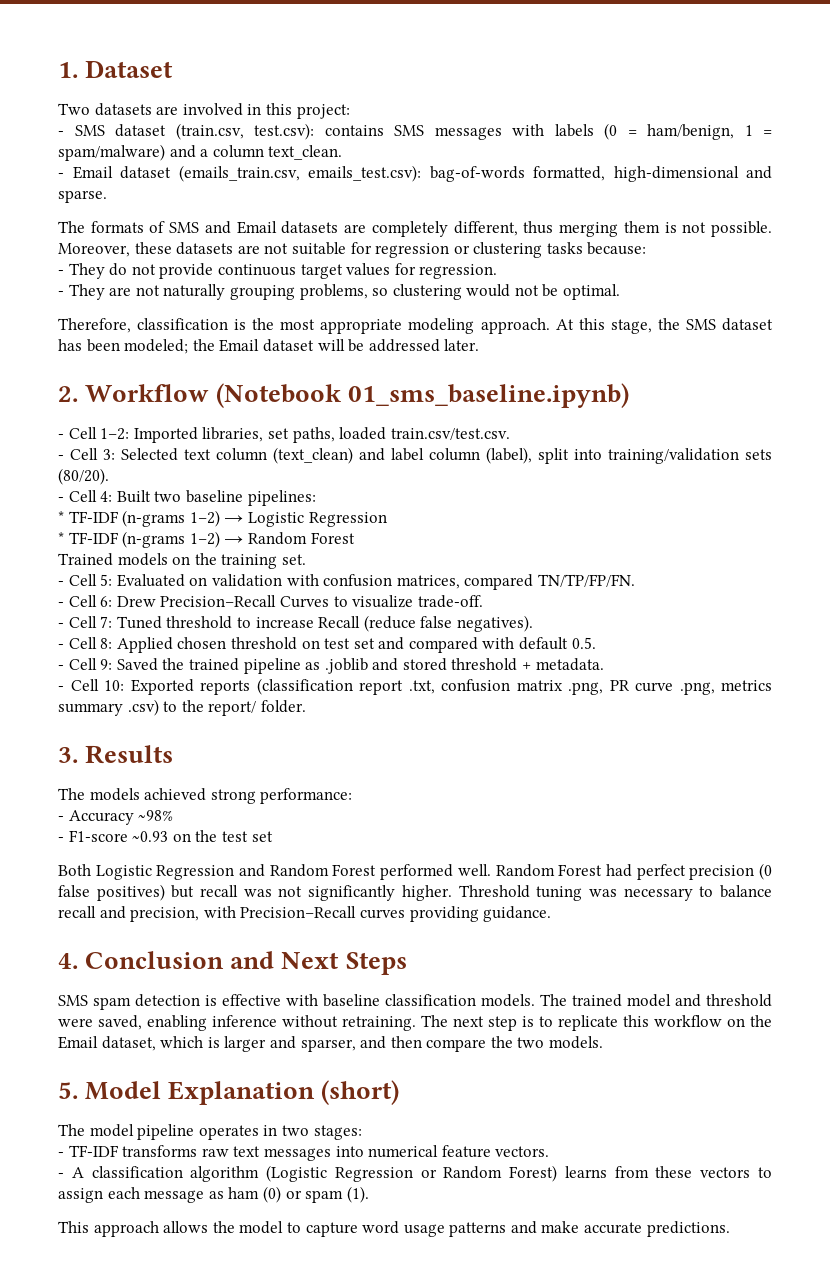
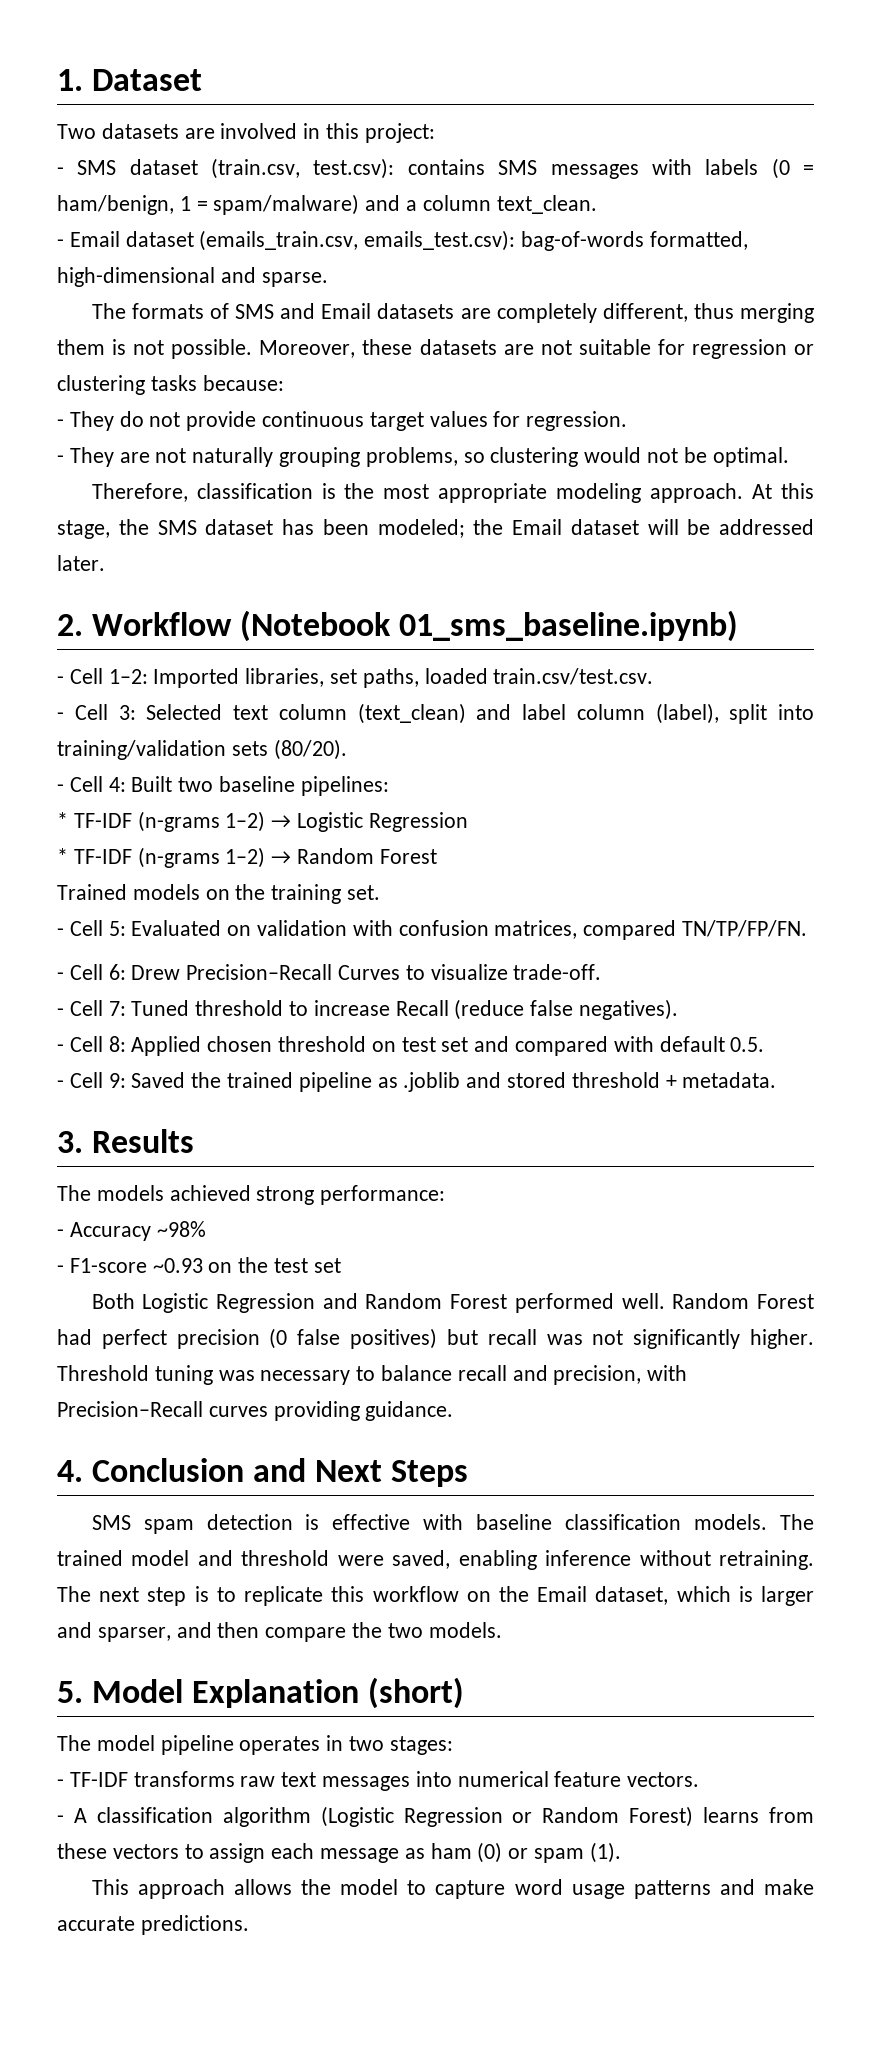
[58,678,772,695] [58,699,306,716] // - Cell 10: Exported reports (classification report .txt, confusion matrix .png, PR curve .png, metrics summary .csv) to the report/ folder. -> (777, 1080) none

